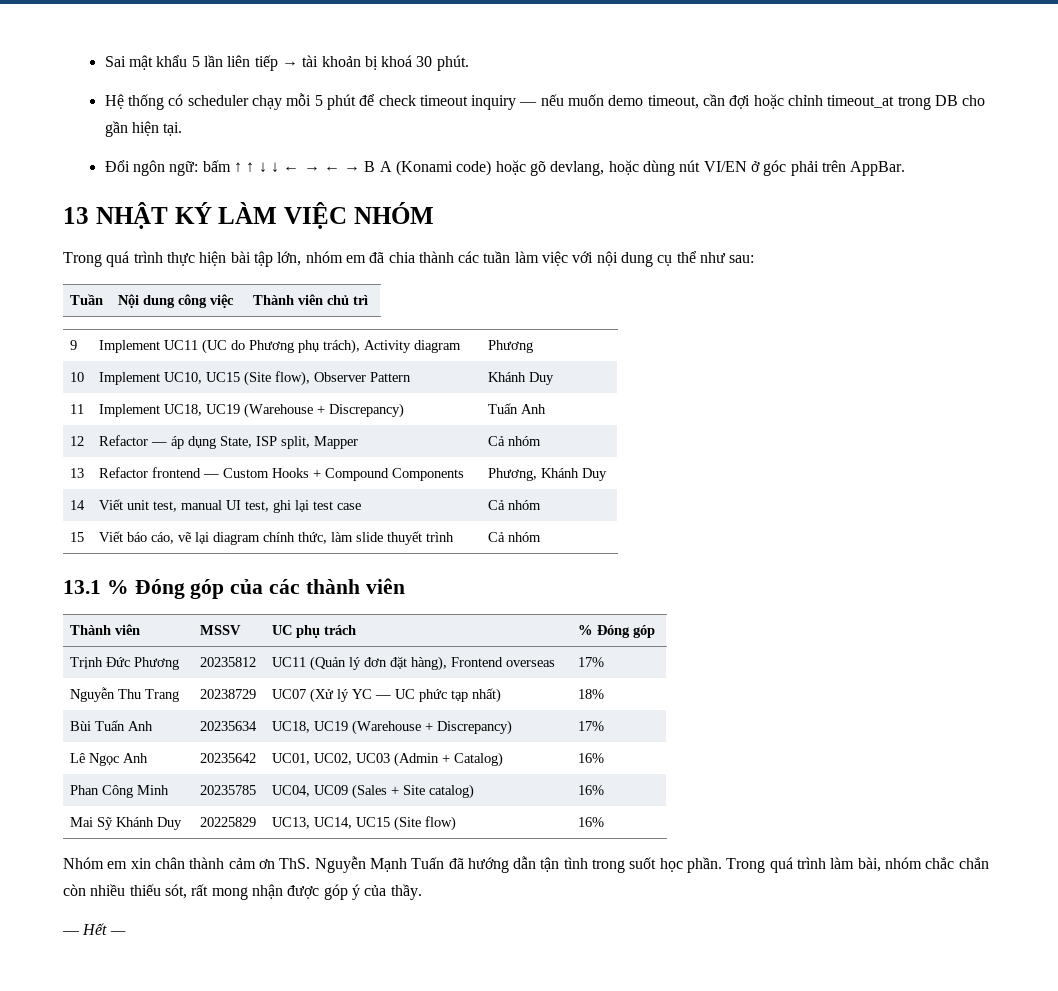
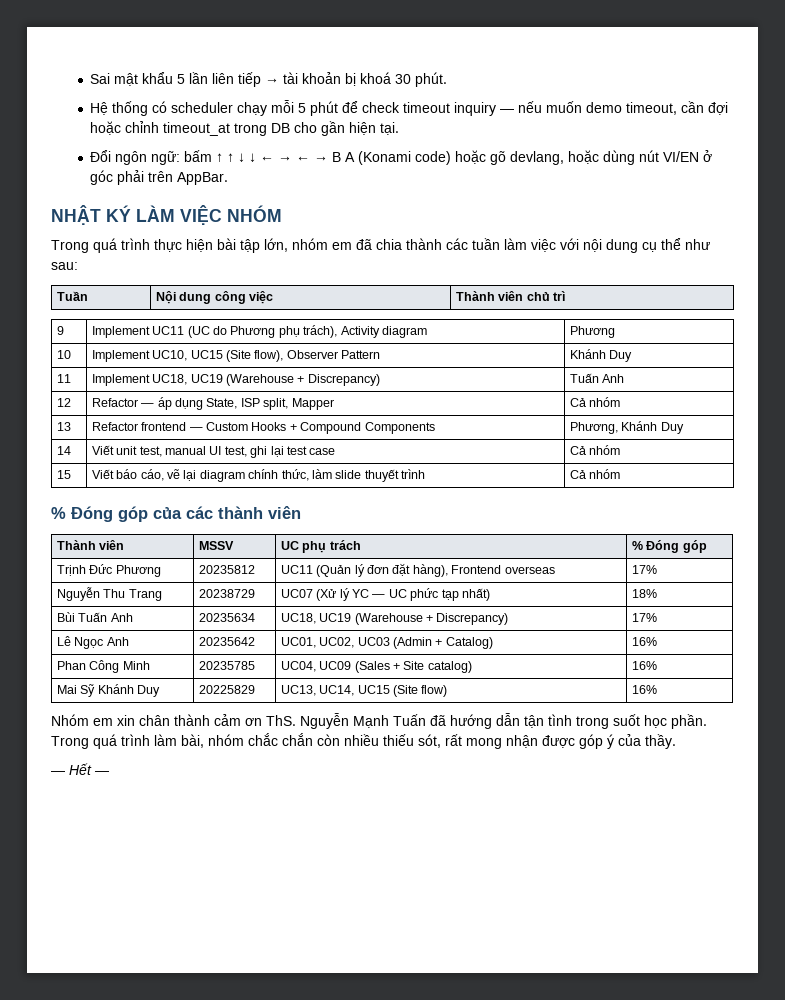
[63,207,89,224] 13 -> (229, 178) none
[63,580,101,594] 13.1 -> (621, 474) none

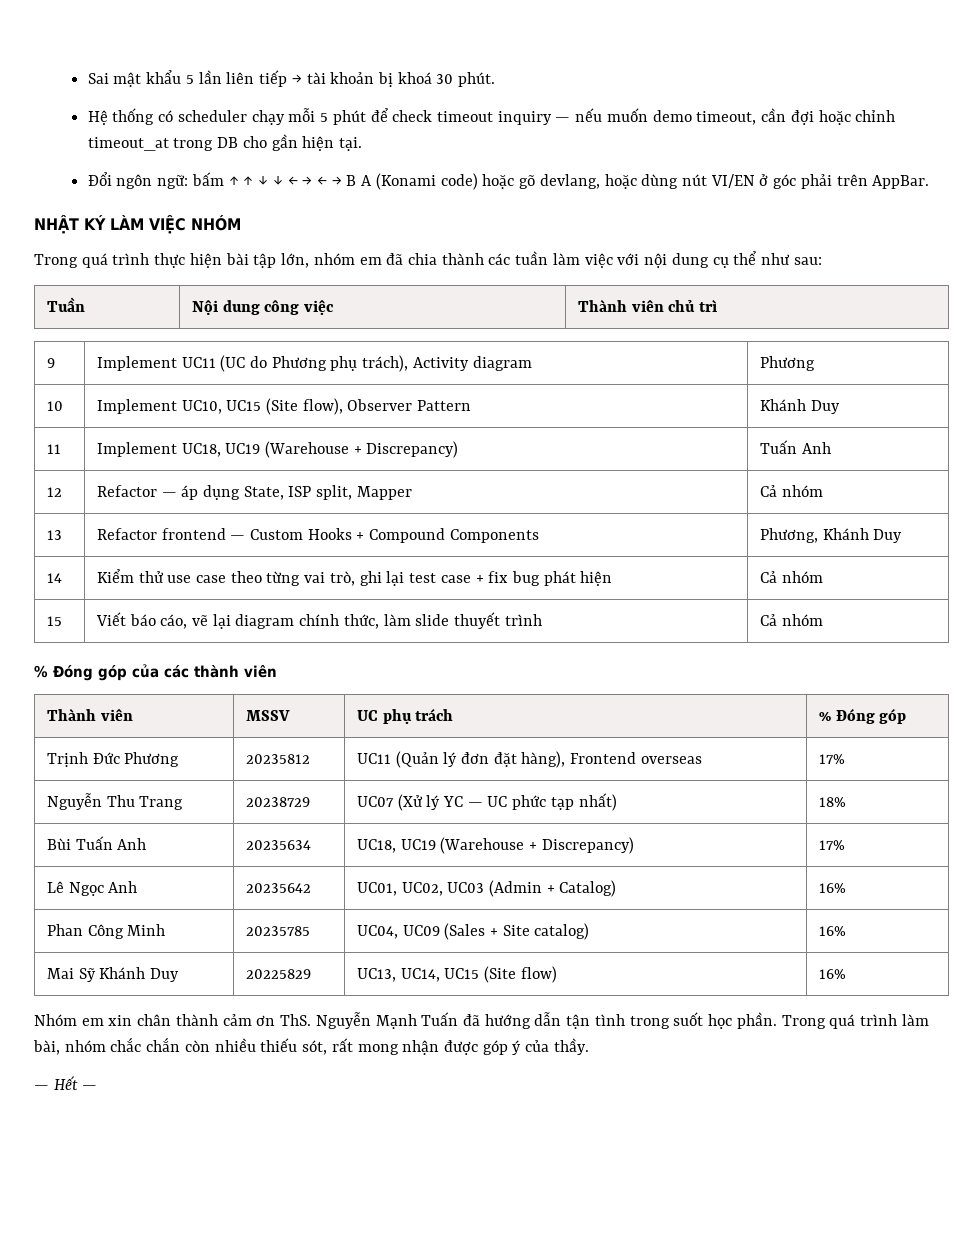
[91,445,247,457] Viết unit test, manual UI test, -> [96,569,355,586] Kiểm thử use case theo từng vai trò,
(336, 451) none -> [475,571,613,586] + fix bug phát hiện

